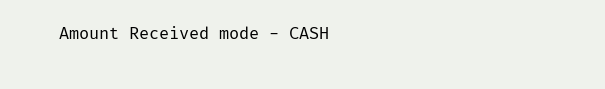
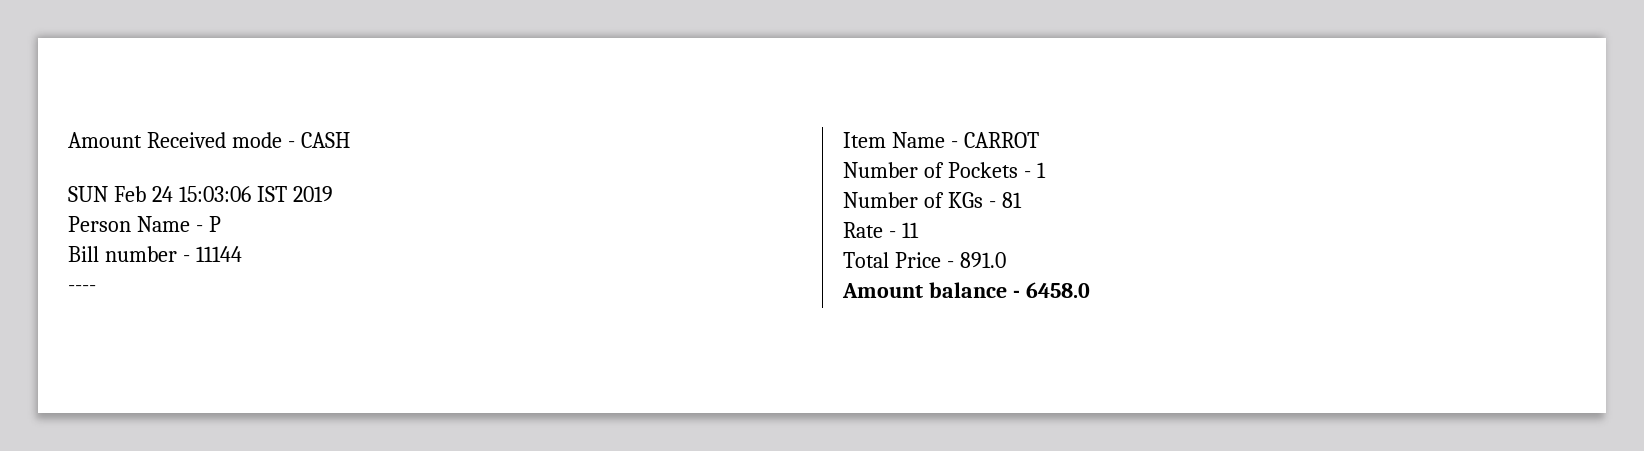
(329, 33) none -> [68,186,333,202] [68,216,221,232] [68,246,242,262] [68,285,96,292] [843,132,1039,148] [843,162,1046,178] [843,192,1022,208] [843,222,919,238] [843,252,1006,268] [842,282,1090,298] // SUN Feb 24 15:03:06 IST 2019 // Person Name - P // Bill number - 11144 // ---- // Item Name - CARROT // Number of Pockets - 1 // Number of KGs - 81 // Rate - 11 // Total Price - 891.0 // Amount balance - 6458.0

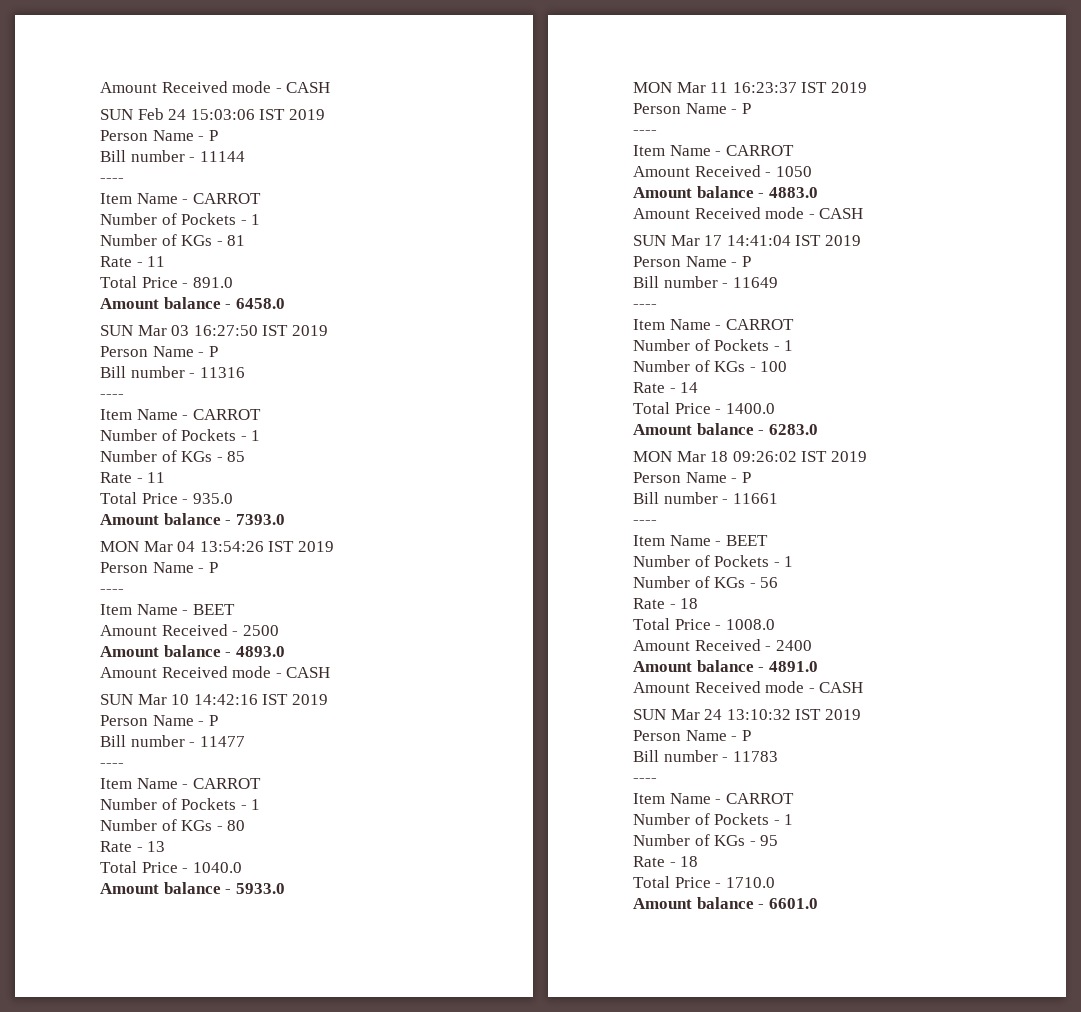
(1090, 290) none -> [100,325,328,336] [100,346,218,357] [100,366,245,378] [100,394,124,399] [100,409,261,420] [100,429,261,441] [100,450,246,462] [100,472,166,483] [100,492,233,504] [100,513,285,525] [100,541,334,552] [100,562,218,573] [100,589,124,594] [100,604,235,615] [100,624,279,636] [100,645,285,657] [100,666,331,678] [100,694,328,705] [100,715,218,726] [100,735,245,747] [100,763,124,768] [100,778,261,789] [100,798,261,810] [100,819,246,831] [100,841,166,852] [100,861,242,873] [100,882,285,894] [633,82,867,93] [633,103,751,114] [633,130,657,135] [633,145,794,156] [633,165,812,177] [633,186,818,198] [633,207,864,219] [633,235,861,246] [633,256,751,267] [633,276,778,288] [633,304,657,309] [633,319,794,330] [633,339,794,351] [633,360,788,372] [633,382,699,393] [633,402,775,414] [633,423,818,435] [633,451,867,462] [633,472,751,483] [633,492,778,504] [633,520,657,525] [633,535,768,546] [633,555,794,567] [633,576,779,588] [633,598,699,609] [633,618,775,630] [633,639,812,651] [633,660,818,672] [633,681,864,693] [633,709,861,720] [633,730,751,741] [633,750,778,762] [633,778,657,783] [633,793,794,804] [633,813,794,825] [633,834,779,846] [633,856,699,867] [633,876,775,888] [633,897,818,909] // SUN Mar 03 16:27:50 IST 2019 // Person Name - P // Bill number - 11316 // ---- // Item Name - CARROT // Number of Pockets - 1 // Number of KGs - 85 // Rate - 11 // Total Price - 935.0 // Amount balance - 7393.0 // MON Mar 04 13:54:26 IST 2019 // Person Name - P // ---- // Item Name - BEET // Amount Received - 2500 // Amount balance - 4893.0 // Amount Received mode - CASH // SUN Mar 10 14:42:16 IST 2019 // Person Name - P // Bill number - 11477 // ---- // Item Name - CARROT // Number of Pockets - 1 // Number of KGs - 80 // Rate - 13 // Total Price - 1040.0 // Amount balance - 5933.0 // MON Mar 11 16:23:37 IST 2019 // Person Name - P // ---- // Item Name - CARROT // Amount Received - 1050 // Amount balance - 4883.0 // Amount Received mode - CASH // SUN Mar 17 14:41:04 IST 2019 // Person Name - P // Bill number - 11649 // ---- // Item Name - CARROT // Number of Pockets - 1 // Number of KGs - 100 // Rate - 14 // Total Price - 1400.0 // Amount balance - 6283.0 // MON Mar 18 09:26:02 IST 2019 // Person Name - P // Bill number - 11661 // ---- // Item Name - BEET // Number of Pockets - 1 // Number of KGs - 56 // Rate - 18 // Total Price - 1008.0 // Amount Received - 2400 // Amount balance - 4891.0 // Amount Received mode - CASH // SUN Mar 24 13:10:32 IST 2019 // Person Name - P // Bill number - 11783 // ---- // Item Name - CARROT // Number of Pockets - 1 // Number of KGs - 95 // Rate - 18 // Total Price - 1710.0 // Amount balance - 6601.0

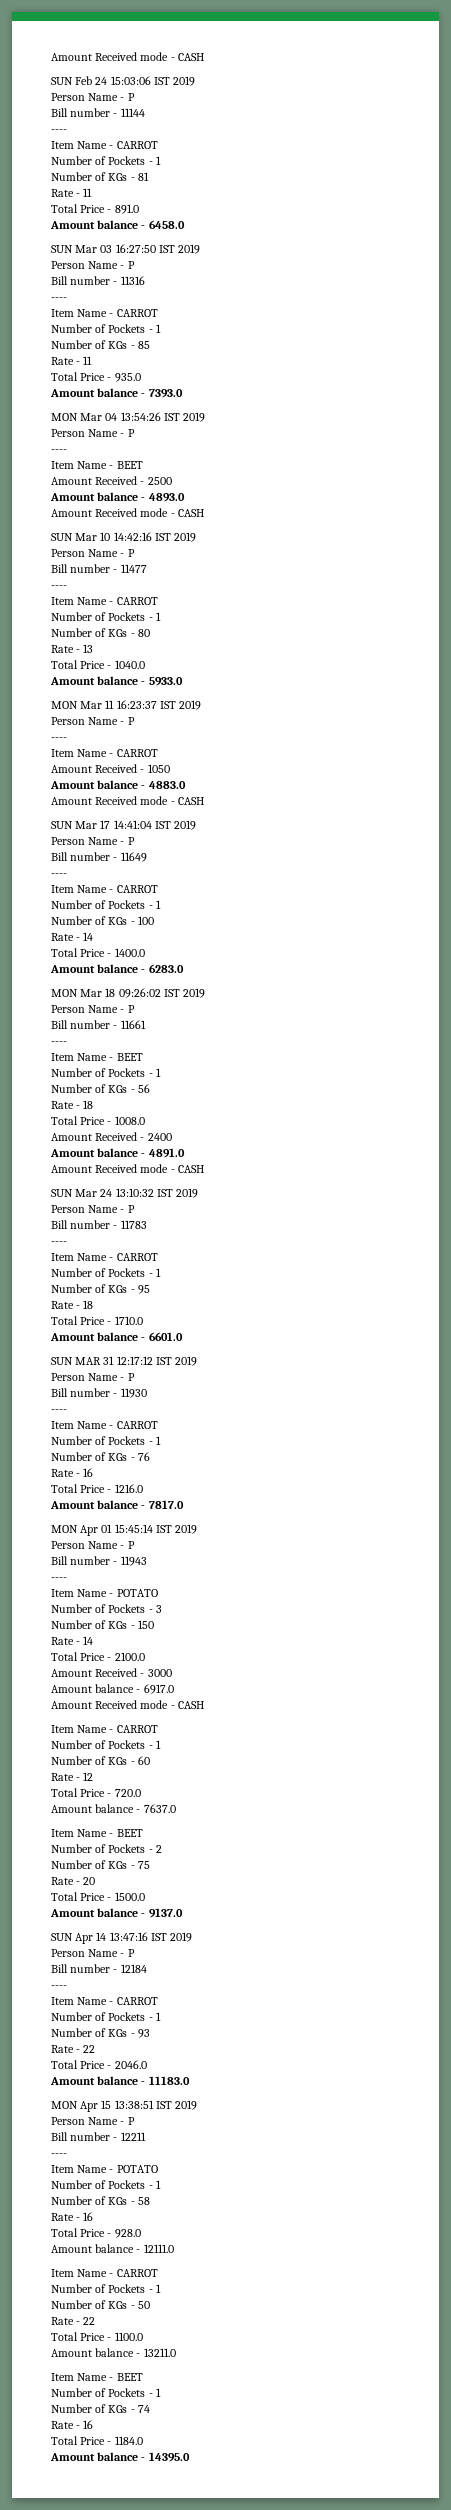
(818, 903) none -> [51,1356,198,1366] [51,1373,135,1381] [51,1388,147,1398] [51,1409,67,1413] [51,1421,158,1429] [51,1436,161,1445] [51,1452,150,1461] [51,1468,94,1477] [51,1484,143,1493] [50,1500,184,1509] [51,1524,198,1536] [51,1541,135,1549] [51,1556,147,1566] [51,1577,67,1581] [51,1589,158,1597] [51,1604,162,1613] [51,1620,154,1629] [51,1636,94,1645] [51,1652,145,1661] [51,1668,172,1677] [51,1684,174,1694] [51,1700,204,1709] [51,1725,158,1733] [51,1740,161,1749] [51,1756,150,1765] [51,1772,94,1781] [51,1788,141,1797] [51,1804,176,1813] [51,1829,143,1837] [51,1844,162,1853] [51,1860,150,1869] [51,1877,96,1885] [51,1892,145,1901] [50,1908,183,1918] [51,1932,193,1944] [51,1949,135,1957] [51,1964,147,1973] [51,1985,67,1989] [51,1997,158,2005] [51,2012,161,2021] [51,2028,150,2038] [51,2045,96,2053] [51,2060,147,2069] [50,2076,190,2085] [51,2100,198,2112] [51,2117,135,2125] [51,2132,146,2141] [51,2153,67,2157] [51,2165,158,2173] [51,2180,161,2189] [51,2196,150,2205] [51,2212,94,2221] [51,2228,141,2238] [51,2244,174,2253] [51,2269,158,2277] [51,2284,161,2293] [51,2300,150,2309] [51,2317,96,2325] [51,2332,143,2341] [51,2348,176,2357] [51,2373,143,2381] [51,2388,161,2397] [51,2404,150,2413] [51,2420,94,2429] [51,2436,143,2445] [50,2452,190,2462] // SUN MAR 31 12:17:12 IST 2019 // Person Name - P // Bill number - 11930 // ---- // Item Name - CARROT // Number of Pockets - 1 // Number of KGs - 76 // Rate - 16 // Total Price - 1216.0 // Amount balance - 7817.0 // MON Apr 01 15:45:14 IST 2019 // Person Name - P // Bill number - 11943 // ---- // Item Name - POTATO // Number of Pockets - 3 // Number of KGs - 150 // Rate - 14 // Total Price - 2100.0 // Amount Received - 3000 // Amount balance - 6917.0 // Amount Received mode - CASH // Item Name - CARROT // Number of Pockets - 1 // Number of KGs - 60 // Rate - 12 // Total Price - 720.0 // Amount balance - 7637.0 // Item Name - BEET // Number of Pockets - 2 // Number of KGs - 75 // Rate - 20 // Total Price - 1500.0 // Amount balance - 9137.0 // SUN Apr 14 13:47:16 IST 2019 // Person Name - P // Bill number - 12184 // ---- // Item Name - CARROT // Number of Pockets - 1 // Number of KGs - 93 // Rate - 22 // Total Price - 2046.0 // Amount balance - 11183.0 // MON Apr 15 13:38:51 IST 2019 // Person Name - P // Bill number - 12211 // ---- // Item Name - POTATO // Number of Pockets - 1 // Number of KGs - 58 // Rate - 16 // Total Price - 928.0 // Amount balance - 12111.0 // Item Name - CARROT // Number of Pockets - 1 // Number of KGs - 50 // Rate - 22 // Total Price - 1100.0 // Amount balance - 13211.0 // Item Name - BEET // Number of Pockets - 1 // Number of KGs - 74 // Rate - 16 // Total Price - 1184.0 // Amount balance - 14395.0

